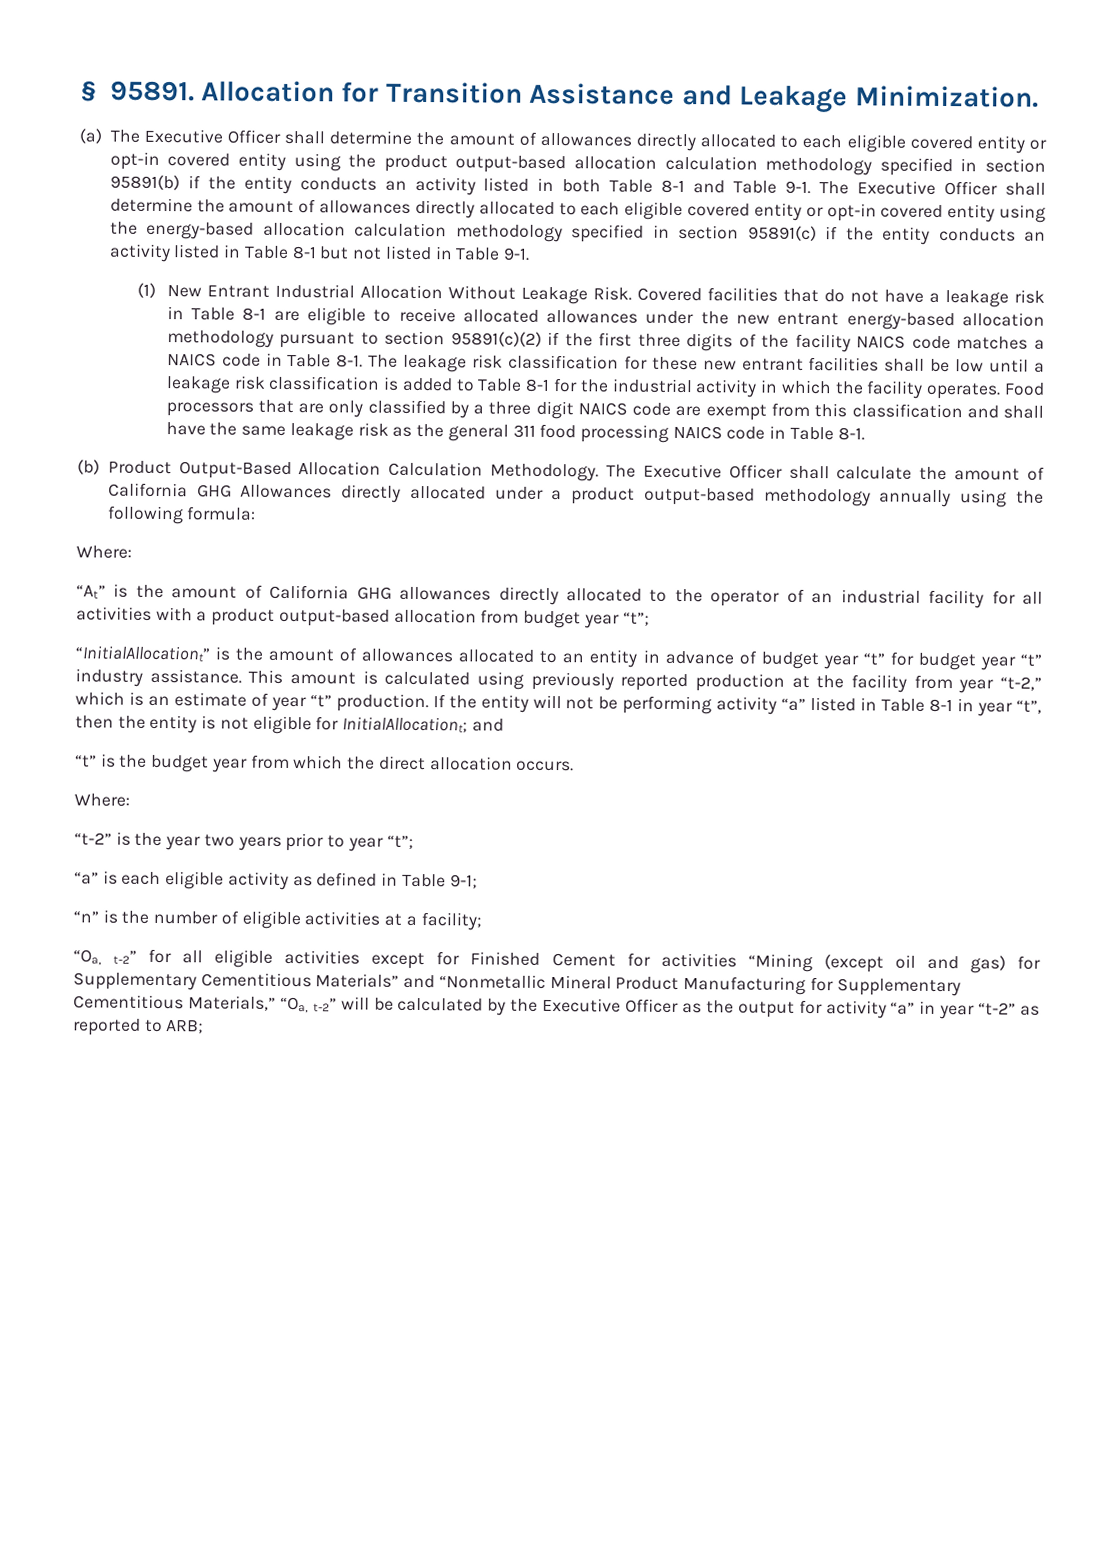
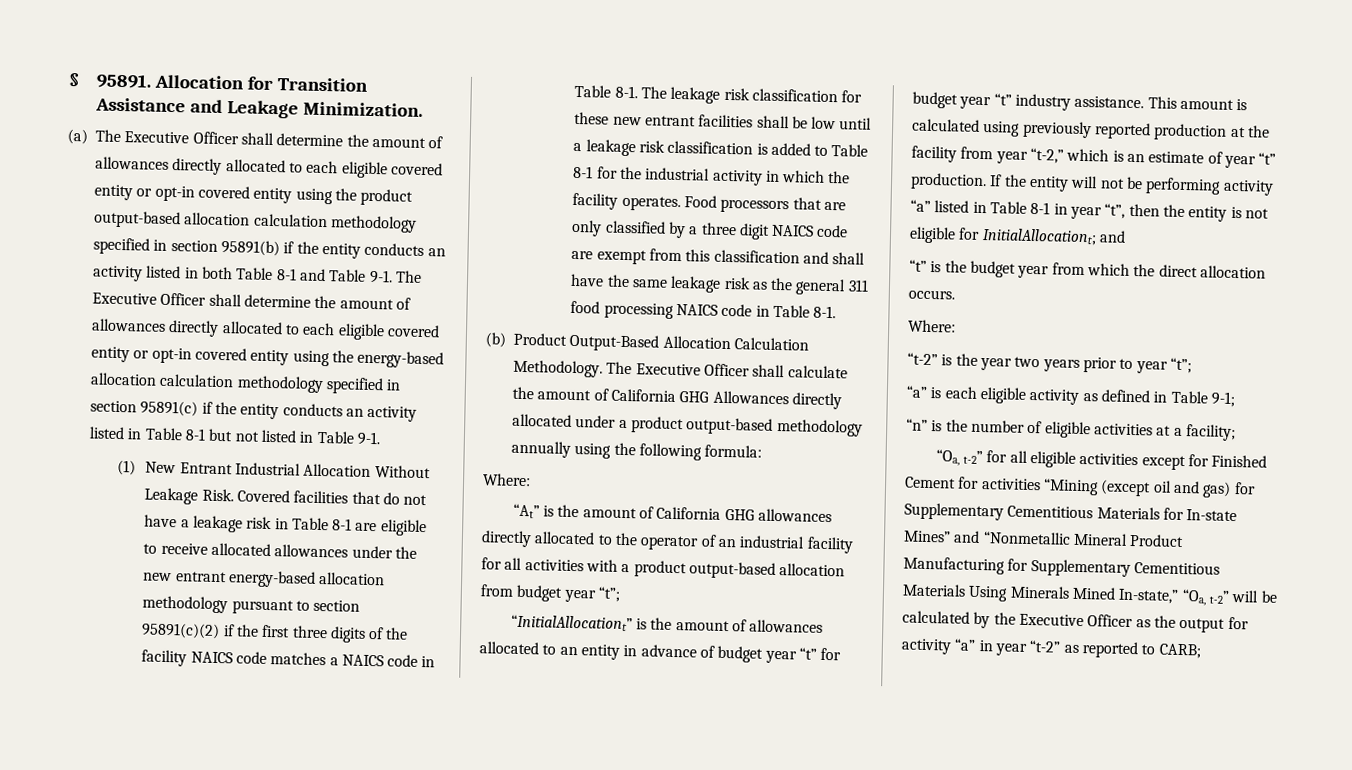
[315,973,400,988] Materials” -> [1096,506,1238,522] [903,530,951,543] Materials for In-state Mines”
[187,995,276,1011] Materials,” -> [902,583,1180,604] Materials Using Minerals Mined In-state,”
[166,1020,205,1034] ARB; -> [1158,643,1201,659] CARB;

